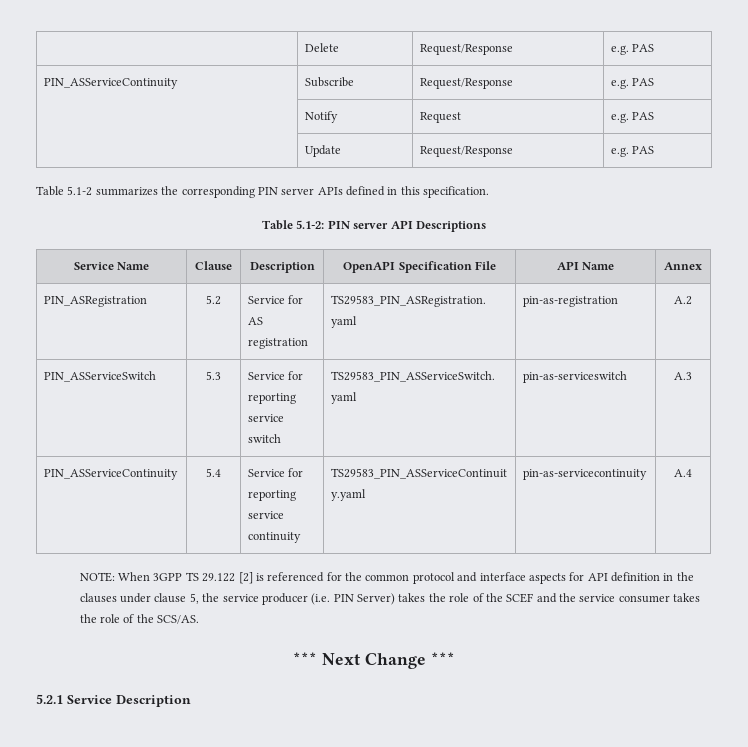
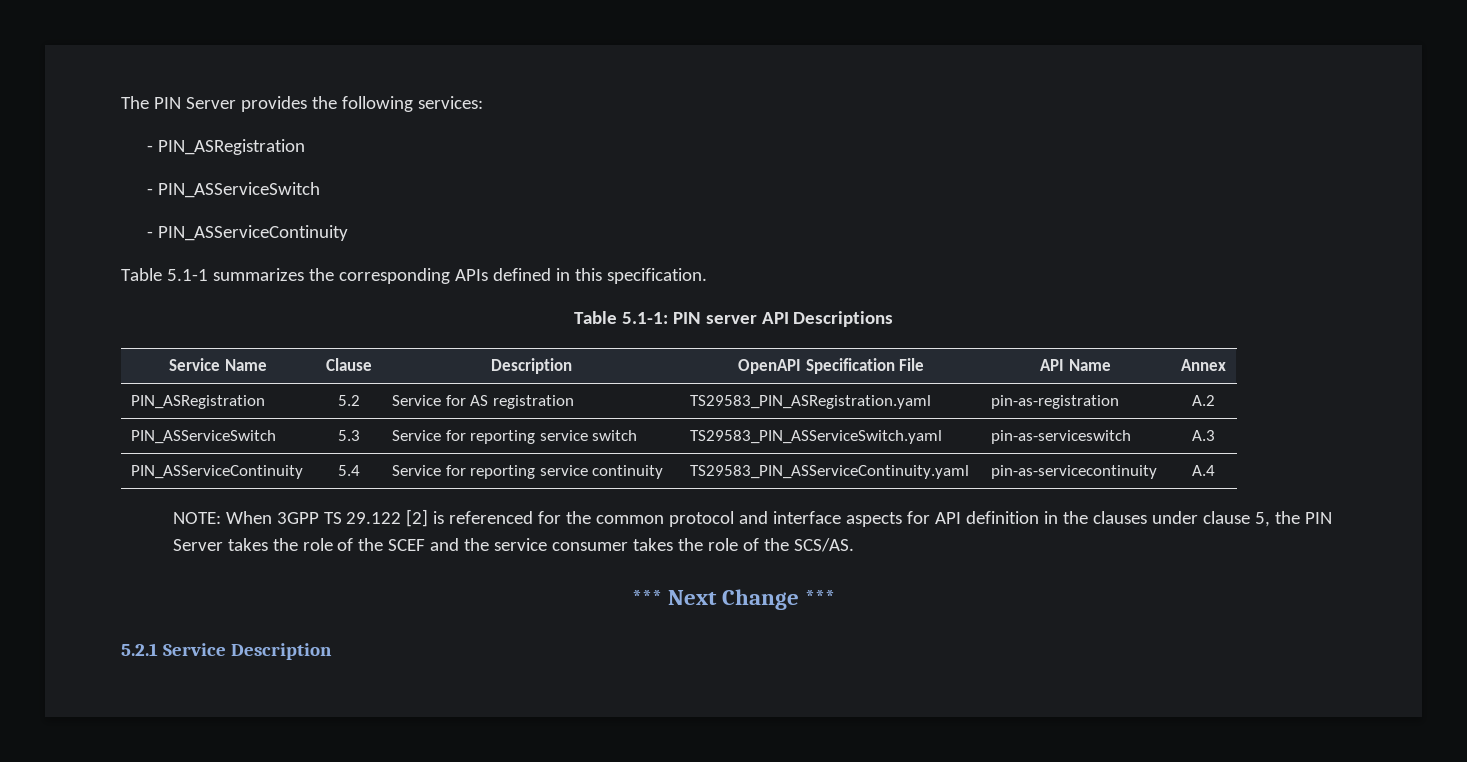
[305,43,340,52] [420,44,514,55] [611,44,655,55] [44,78,179,89] [305,77,355,87] [420,78,514,89] [611,78,655,89] [305,111,339,123] [420,112,462,123] [611,112,655,123] [305,145,342,157] [420,146,514,157] [611,146,655,157] [36,186,93,196] | Delete | Request/Response | e.g. PAS // PIN_ASServiceContinuity | Subscribe | Request/Response | e.g. PAS // | Notify | Request | e.g. PAS // | Update | Request/Response | e.g. PAS // Table 5.1-2 -> [121,96,483,112] [146,139,305,155] [146,182,320,198] [146,225,348,241] [121,268,208,281] The PIN Server provides the following services: // - PIN_ASRegistration // - PIN_ASServiceSwitch // - PIN_ASServiceContinuity // Table 5.1-1
[257,187,315,195] PIN server -> (450, 276) none
[296,220,325,229] 5.1-2: -> [621,312,668,324] 5.1-1:
[222,593,396,605] service producer (i.e. PIN Server) -> [1305,512,1333,524] [172,539,223,551] PIN Server

